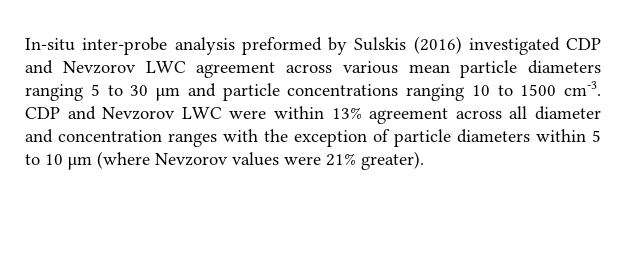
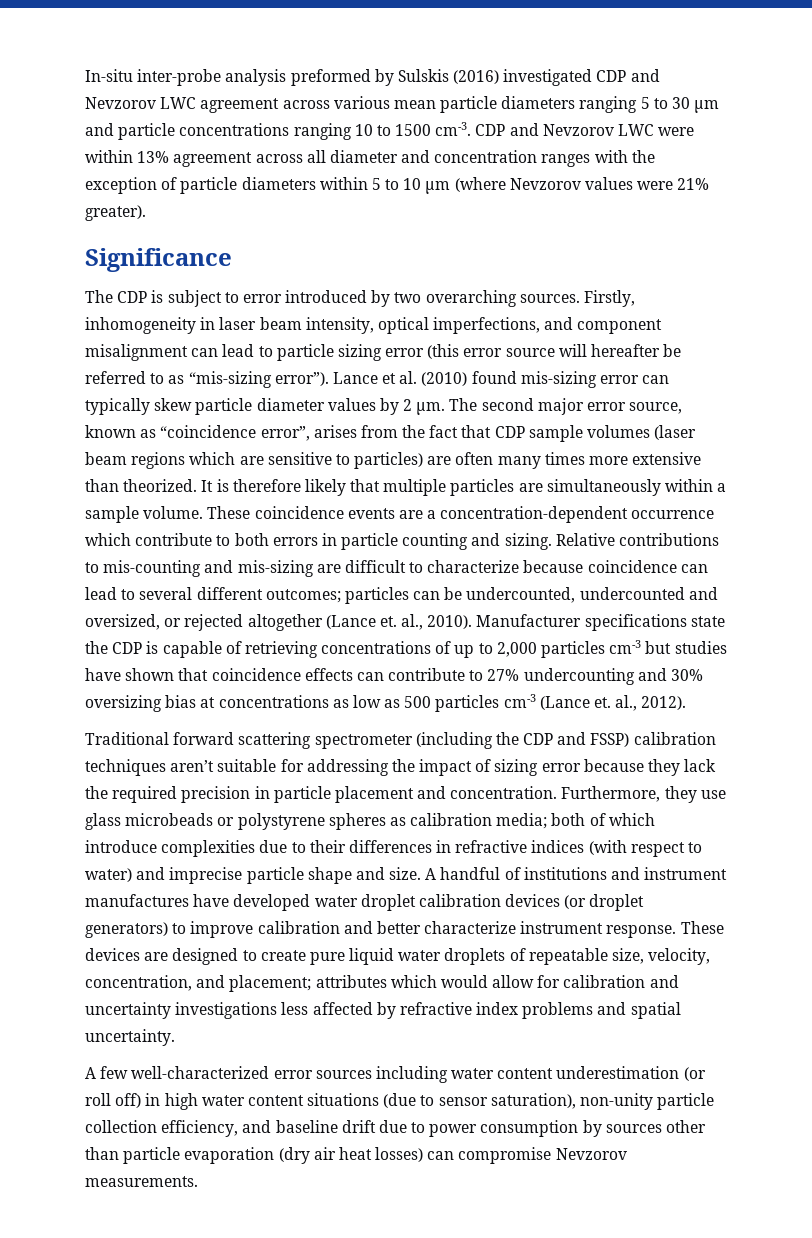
(424, 160) none -> [85,248,232,272] [85,290,636,307] [85,317,663,334] [85,344,682,361] [85,371,670,388] [85,398,683,415] [85,425,697,442] [85,452,702,469] [85,479,727,496] [85,506,715,523] [85,533,720,550] [85,560,708,577] [85,587,718,604] [85,614,725,631] [85,640,727,658] [85,668,704,685] [85,694,687,712] [85,732,716,749] [85,759,717,776] [85,786,726,803] [85,813,655,830] [85,840,703,857] [85,867,728,884] [85,894,645,911] [85,921,724,938] [85,948,711,965] [85,975,679,992] [85,1002,681,1019] [85,1029,175,1046] [85,1066,706,1083] [85,1093,715,1110] [85,1120,707,1137] [85,1147,627,1164] [85,1176,198,1187] // Significance // The CDP is subject to error introduced by two overarching sources. Firstly, inhomogeneity in laser beam intensity, optical imperfections, and component misalignment can lead to particle sizing error (this error source will hereafter be referred to as “mis-sizing error”). Lance et al. (2010) found mis-sizing error can typically skew particle diameter values by 2 μm. The second major error source, known as “coincidence error”, arises from the fact that CDP sample volumes (laser beam regions which are sensitive to particles) are often many times more extensive than theorized. It is therefore likely that multiple particles are simultaneously within a sample volume. These coincidence events are a concentration-dependent occurrence which contribute to both errors in particle counting and sizing. Relative contributions to mis-counting and mis-sizing are difficult to characterize because coincidence can lead to several different outcomes; particles can be undercounted, undercounted and oversized, or rejected altogether (Lance et. al., 2010). Manufacturer specifications state the CDP is capable of retrieving concentrations of up to 2,000 particles cm-3 but studies have shown that coincidence effects can contribute to 27% undercounting and 30% oversizing bias at concentrations as low as 500 particles cm-3 (Lance et. al., 2012). // Traditional forward scattering spectrometer (including the CDP and FSSP) calibration techniques aren’t suitable for addressing the impact of sizing error because they lack the required precision in particle placement and concentration. Furthermore, they use glass microbeads or polystyrene spheres as calibration media; both of which introduce complexities due to their differences in refractive indices (with respect to water) and imprecise particle shape and size. A handful of institutions and instrument manufactures have developed water droplet calibration devices (or droplet generators) to improve calibration and better characterize instrument response. These devices are designed to create pure liquid water droplets of repeatable size, velocity, concentration, and placement; attributes which would allow for calibration and uncertainty investigations less affected by refractive index problems and spatial uncertainty. // A few well-characterized error sources including water content underestimation (or roll off) in high water content situations (due to sensor saturation), non-unity particle collection efficiency, and baseline drift due to power consumption by sources other than particle evaporation (dry air heat losses) can compromise Nevzorov measurements.

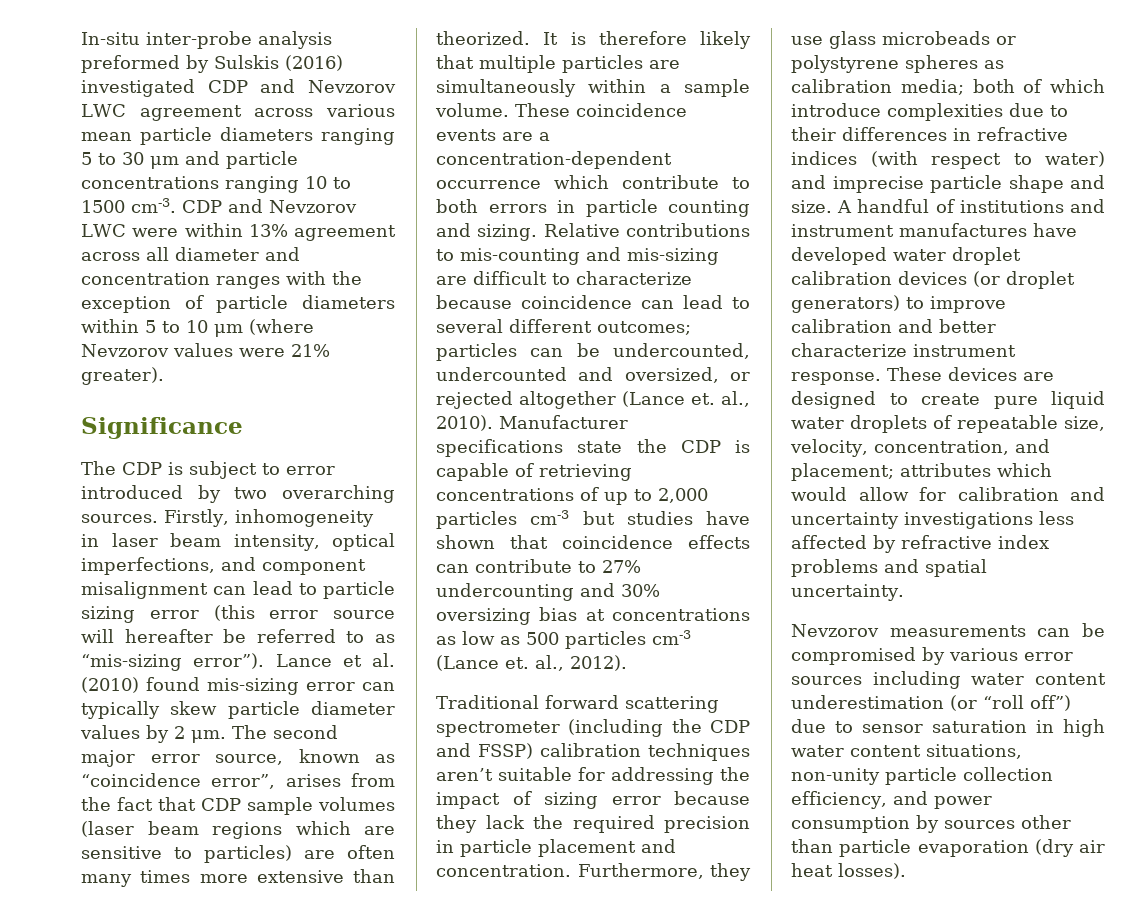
[85,1066,270,1079] A few well-characterized -> [791,623,1105,637] [791,647,1018,665] Nevzorov measurements can be compromised by various
[85,1093,576,1110] roll off) in high water content situations (due to sensor saturation), -> [983,695,1071,711] [791,719,1105,737] [791,744,1022,759] “roll off”) due to sensor saturation in high water content situations,
[275,1120,426,1133] baseline drift due to -> (928, 798) none
[375,1147,627,1164] [85,1176,198,1187] losses) can compromise Nevzorov measurements. -> [838,863,906,879] losses).

